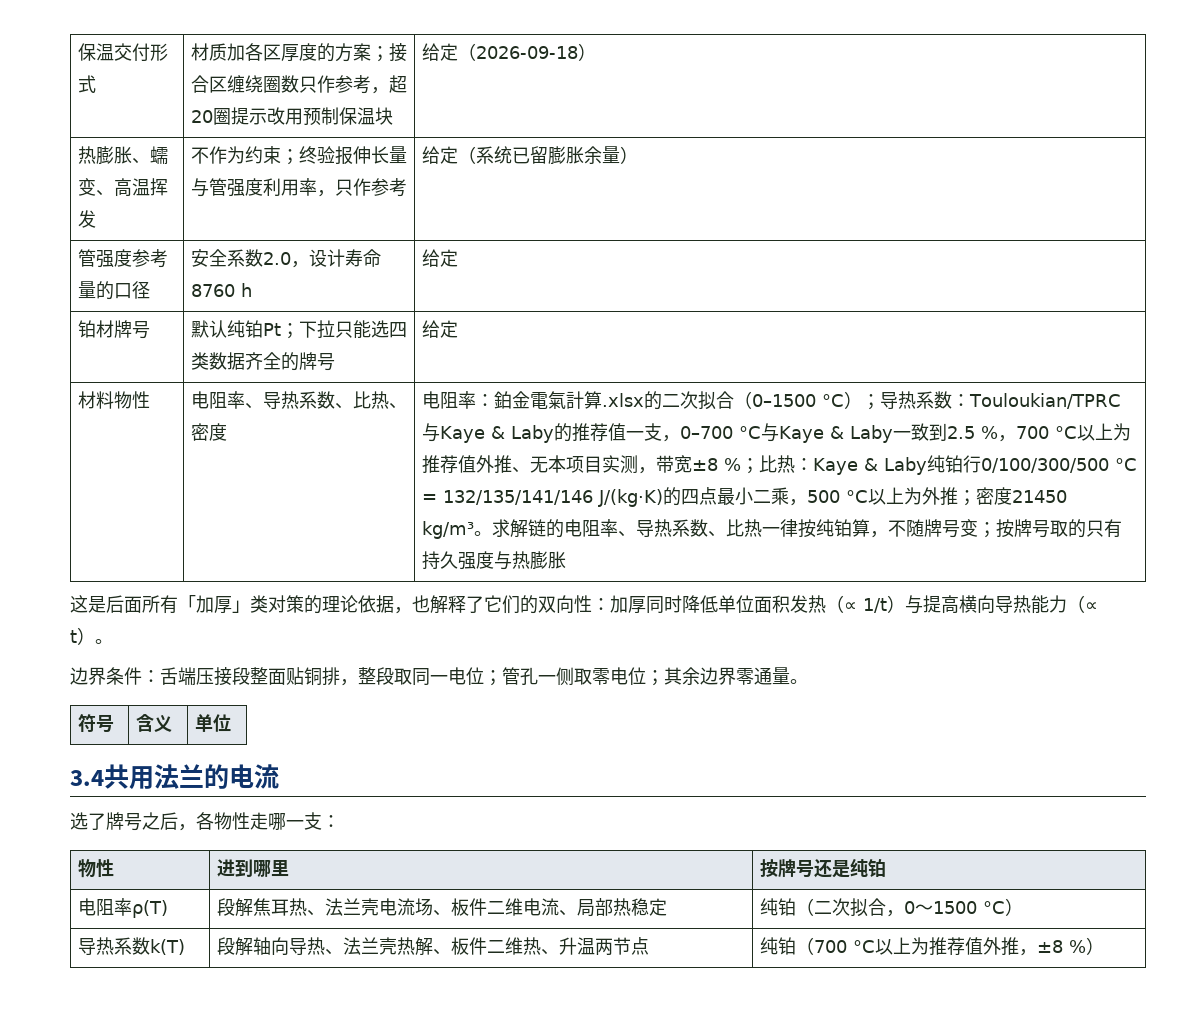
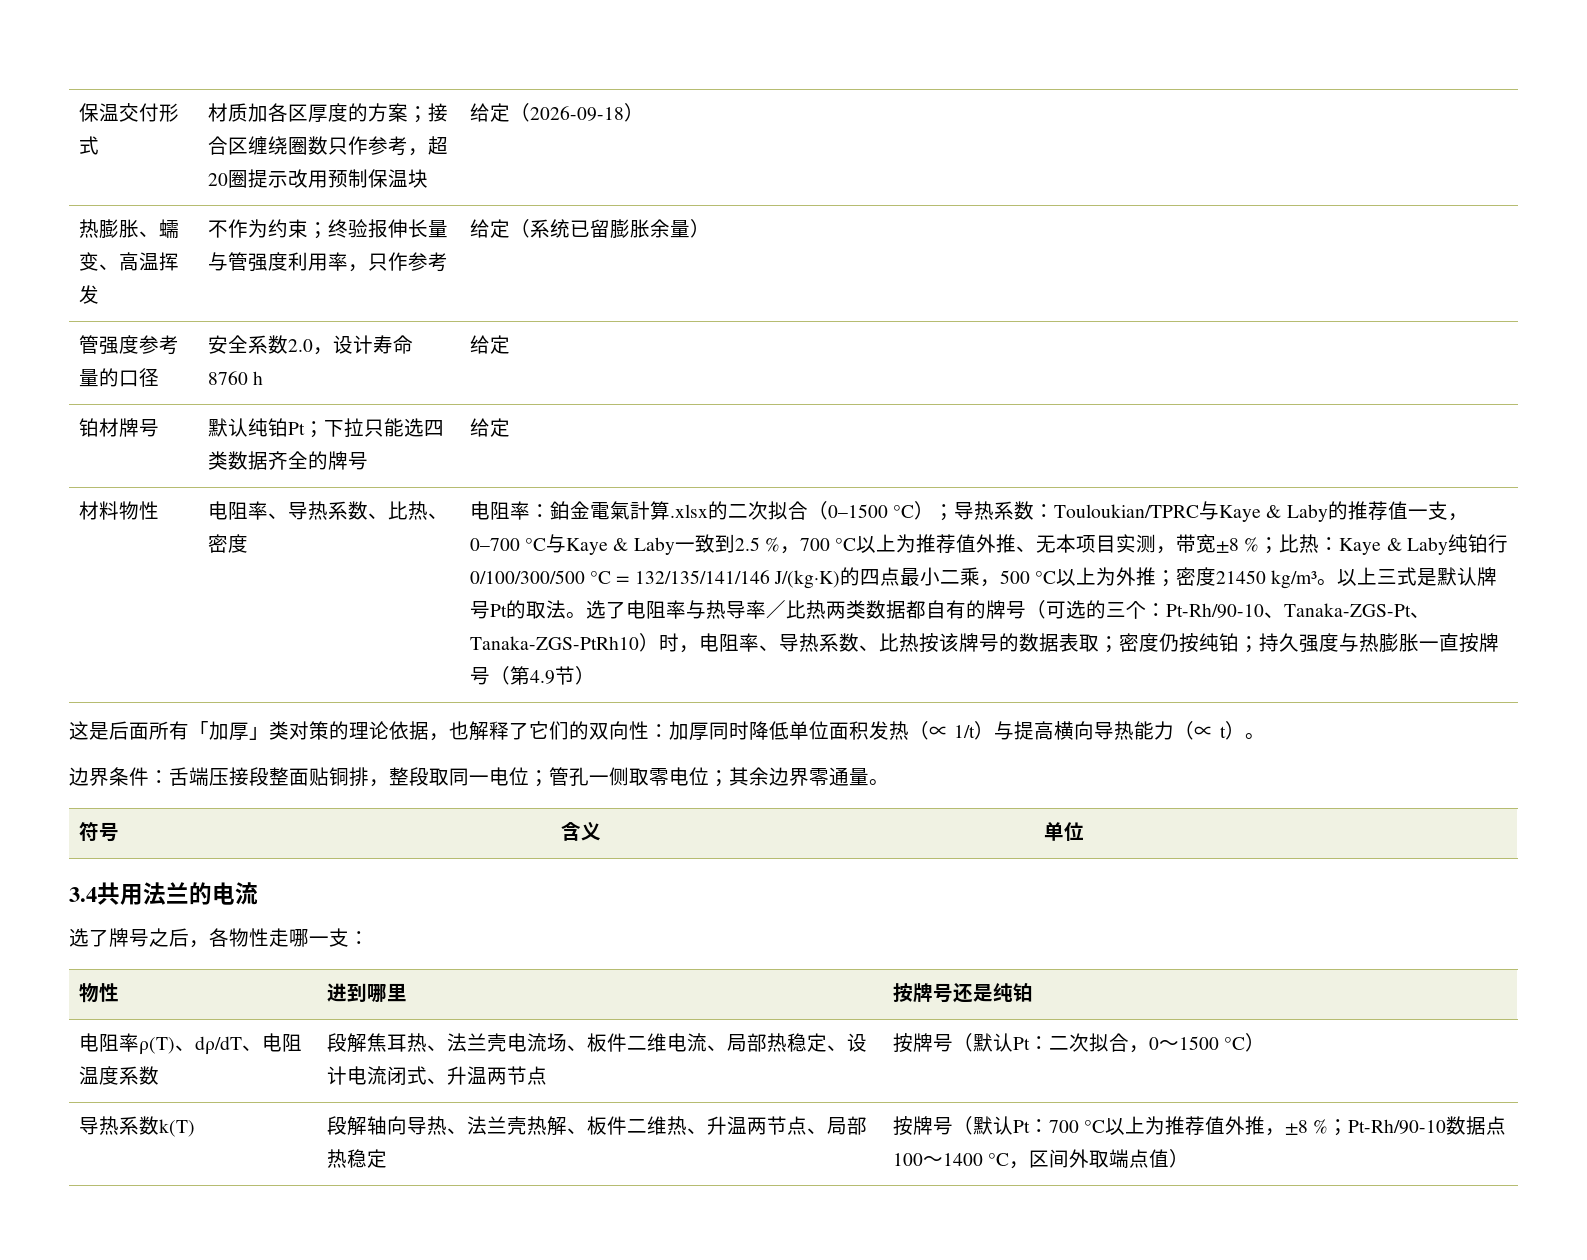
[491,519,1122,538] 求解链的电阻率、导热系数、比热一律按纯铂算，不随牌号变；按牌号取的只有 -> [1337,567,1498,586] [469,600,1430,619] [469,633,1259,653] 以上三式是默认牌号Pt的取法。选了电阻率与热导率／比热两类数据都自有的牌号（可选的三个：Pt-Rh/90-10、Tanaka-ZGS-Pt、Tanaka-ZGS-PtRh10）时，电阻率、导热系数、比热按该牌号的数据表取；密度仍按纯铂；
(566, 560) none -> [1418,633,1499,653] [469,666,595,685] 一直按牌号（第4.9节）
(168, 909) none -> [174,1033,302,1055] [78,1066,159,1085] 、dρ/dT、电阻温度系数
[759,898,814,916] | 纯铂（ -> [826,1033,867,1052] [326,1066,547,1086] [892,1033,1049,1053] 、设计电流闭式、升温两节点 | 按牌号（默认Pt：
[759,937,814,955] | 纯铂（ -> [806,1116,867,1135] [326,1149,387,1168] [892,1116,1049,1136] 、局部热稳定 | 按牌号（默认Pt：
(1086, 946) none -> [1328,1116,1507,1136] [892,1149,1169,1169] ；Pt-Rh/90-10数据点100～1400 °C，区间外取端点值

